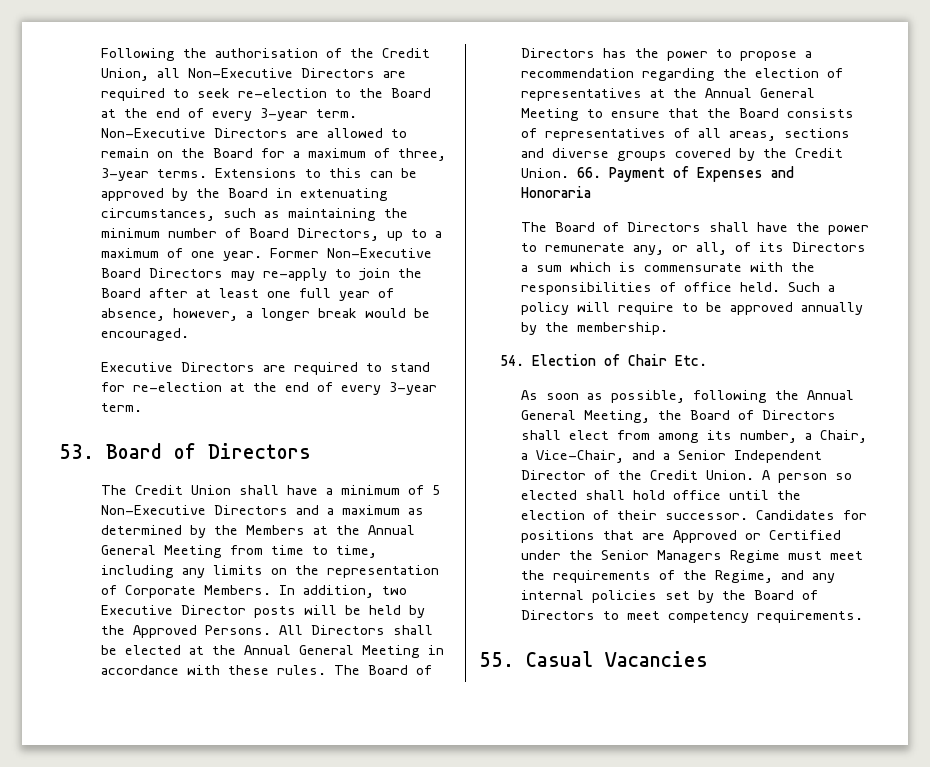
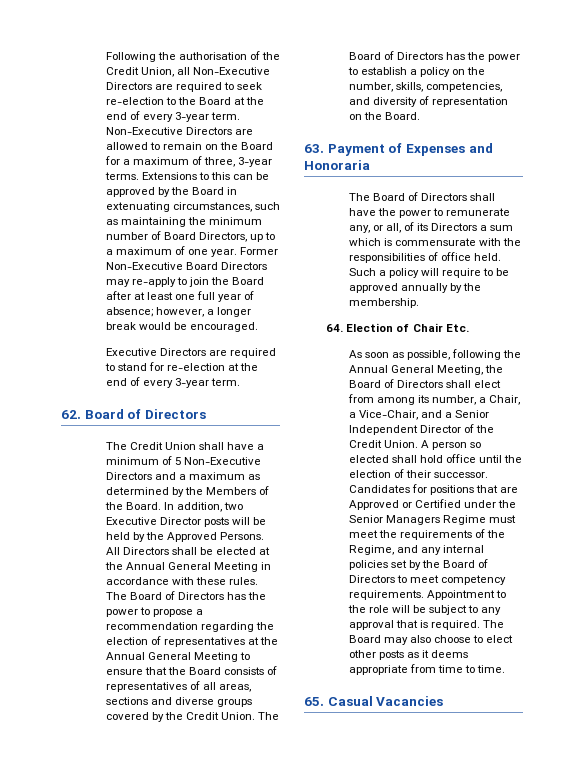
[100,308,165,321] absence, -> [105,307,153,317] absence;
[59,444,94,459] 53. -> [61,410,81,419] 62.
[312,525,415,535] [100,545,377,558] [100,565,439,578] [100,585,271,598] at the Annual General Meeting from time to time, including any limits on the representation of Corporate Members. -> [258,486,269,495] [104,502,161,510] of the Board.
[576,167,601,178] 66. -> [258,712,280,720] [348,51,521,62] [347,67,486,77] [348,82,502,92] [348,96,508,107] [348,112,420,120] [304,144,324,153] The Board of Directors has the power to establish a policy on the number, skills, competencies, and diversity of representation on the Board. // 63.
[499,355,524,366] 54. -> [326,324,344,332] 64.
[479,652,514,667] // 55. -> [426,590,506,600] [347,605,502,615] [348,620,504,630] [348,635,514,645] [348,650,468,660] [348,664,505,675] [304,697,324,706] Appointment to the role will be subject to any approval that is required. The Board may also choose to elect other posts as it deems appropriate from time to time. // 65.

